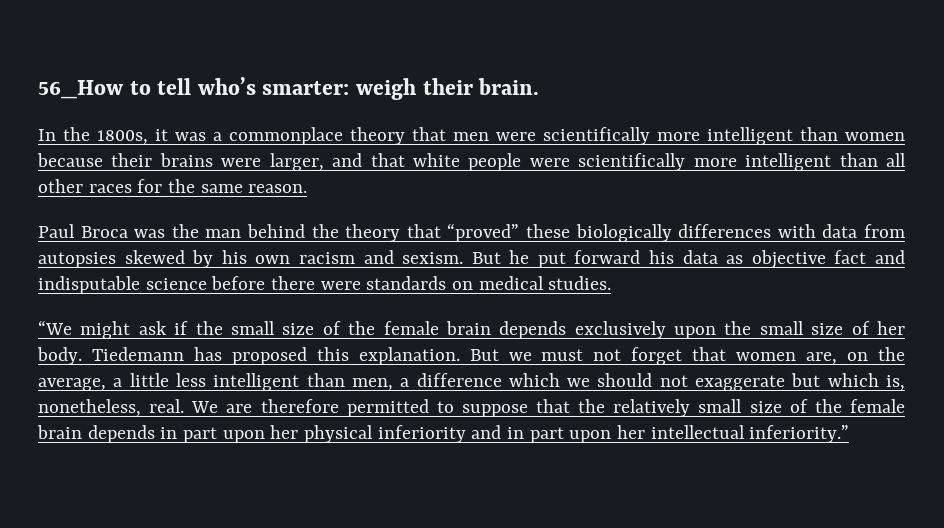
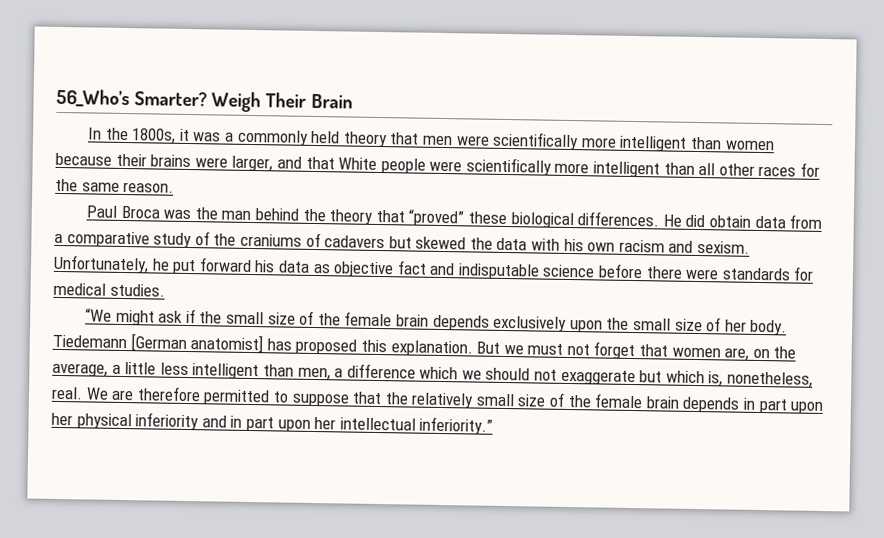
[38,77,540,100] 56_How to tell who’s smarter: weigh their brain. -> [56,88,353,113] 56_Who’s Smarter? Weigh Their Brain
[229,127,343,145] commonplace -> [236,129,341,146] commonly held
[413,153,460,167] white -> [338,157,378,170] White
[575,224,906,242] [38,250,214,268] biologically differences with data from autopsies skewed by -> [510,211,823,229] [54,231,561,251] biological differences. He did obtain data from a comparative study of the craniums of cadavers but skewed the data with
[471,252,501,264] But -> [53,254,149,274] Unfortunately,
[452,281,474,290] on -> [793,266,815,281] for
(184, 354) none -> [130,333,264,354] [German anatomist]

